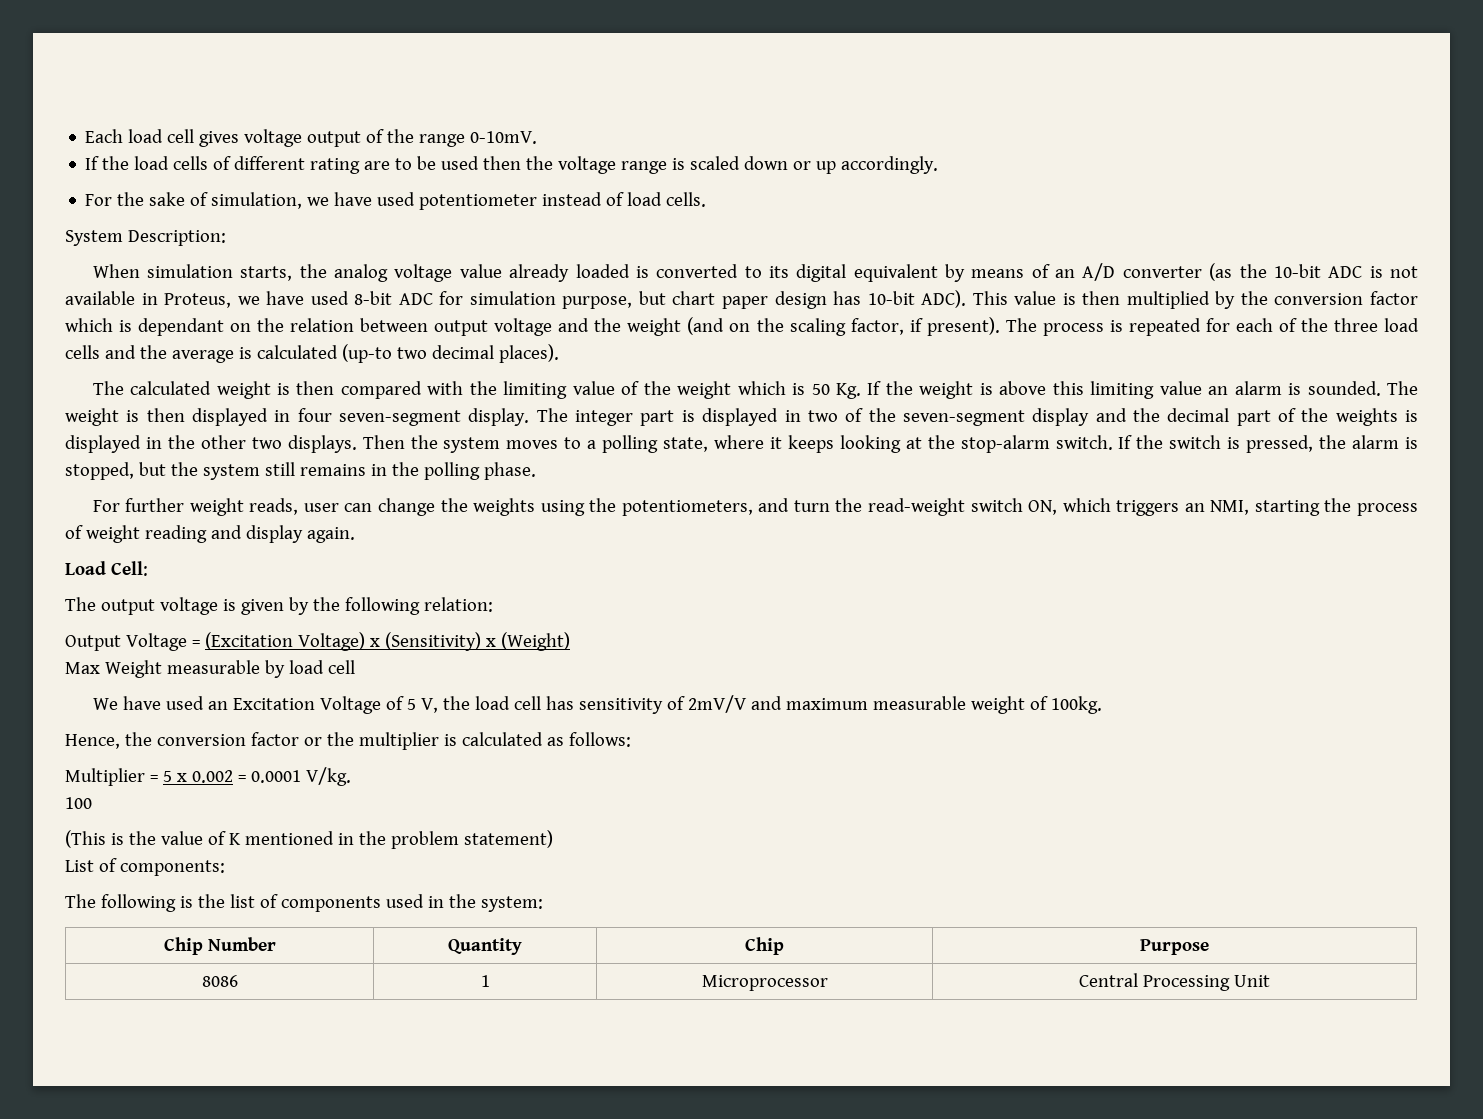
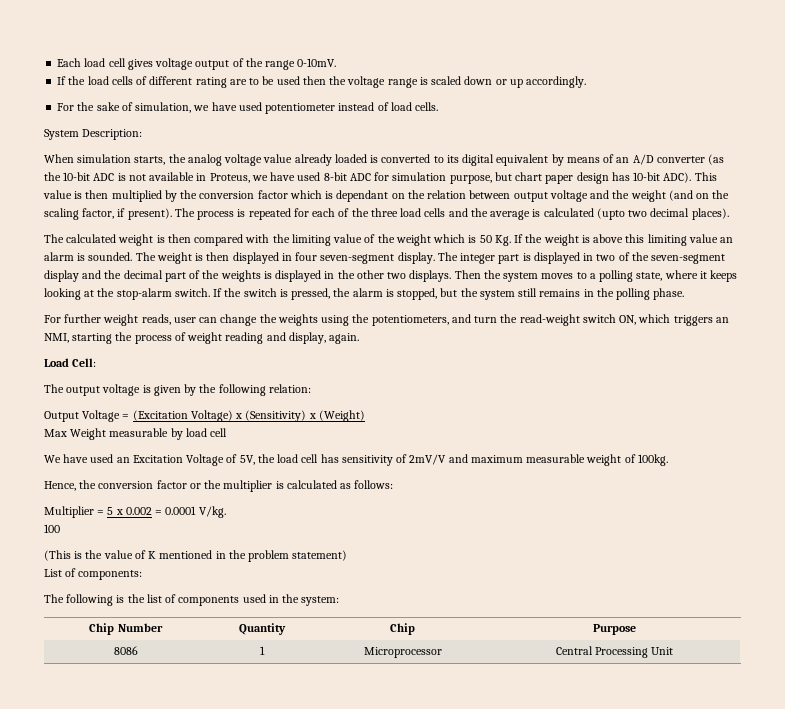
[341,344,392,363] (up-to -> [596,208,625,220] (upto
[245,525,303,543] display -> [288,332,326,344] display,
[406,698,438,713] 5 V, -> [239,455,255,465] 5V,

